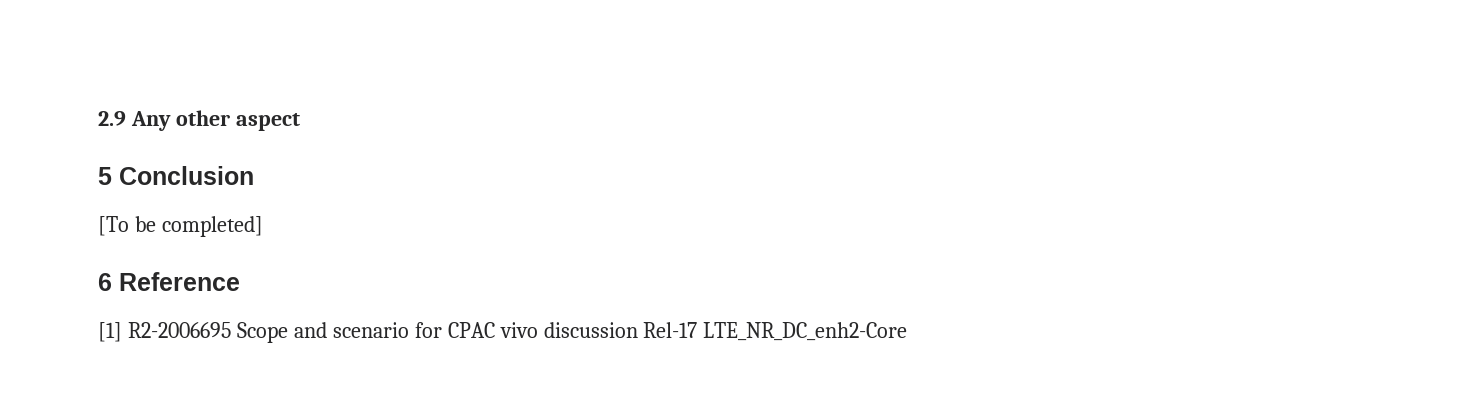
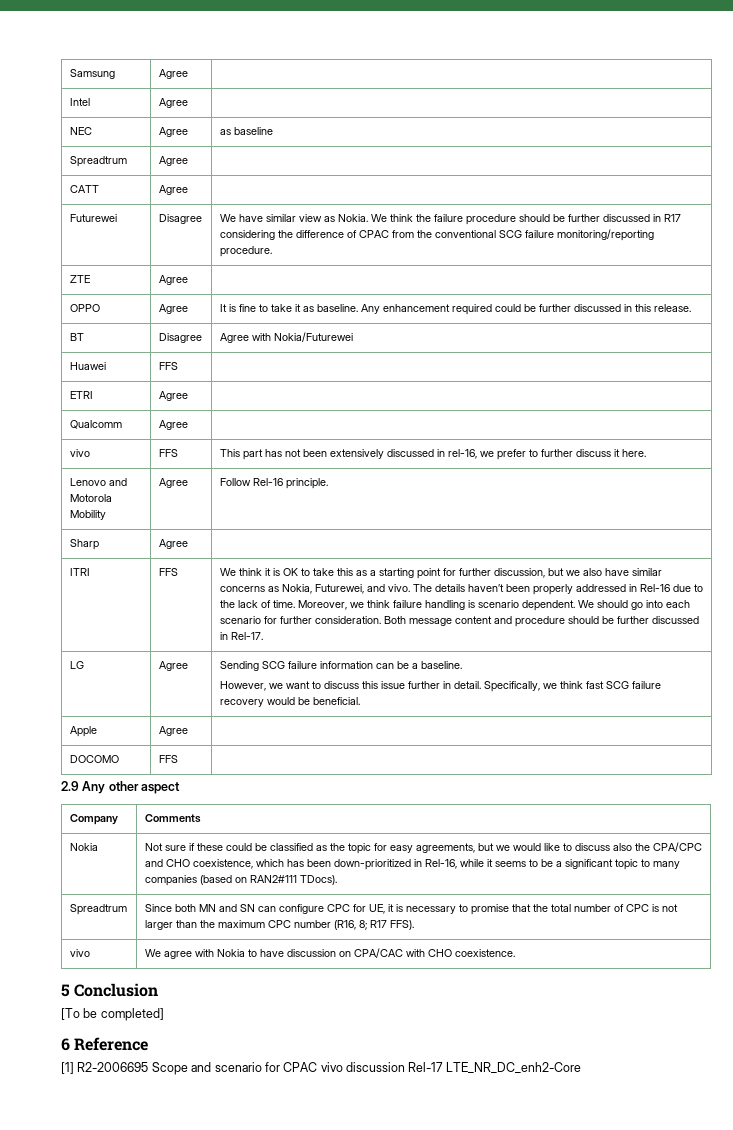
[98,110,300,131] 2.9 Any other aspect -> [69,69,115,79] [158,69,188,79] [69,98,90,106] [158,98,188,108] [69,127,92,135] [158,127,188,137] [219,127,273,135] [69,156,127,167] [158,156,188,166] [69,185,99,193] [158,185,188,195] [69,214,117,222] [158,214,202,224] [219,214,681,225] [219,229,654,241] [219,246,272,257] [69,275,90,283] [158,275,188,285] [69,304,100,312] [158,304,188,314] [219,304,691,315] [69,333,84,341] [158,333,202,343] [219,332,353,343] [69,362,106,370] [158,362,178,370] [69,391,93,399] [158,391,188,401] [69,420,122,429] [158,420,188,430] [69,449,90,457] [158,449,178,457] [219,449,646,460] [69,478,127,486] [69,494,112,502] [69,510,106,520] [158,478,188,488] [219,478,328,489] [69,539,99,550] [158,539,188,549] [69,568,90,576] [158,568,178,576] [219,568,662,579] [219,584,703,595] [219,600,690,611] [219,616,699,627] [219,632,263,640] [69,661,84,669] [158,661,188,671] [219,661,462,671] [219,681,661,692] [219,697,360,707] [69,726,97,737] [158,726,188,736] [69,755,119,763] [158,755,178,763] [61,781,181,794] [69,814,118,825] [144,814,201,823] [69,843,98,851] [144,842,702,854] [144,859,680,870] [144,875,337,886] [69,904,127,915] [144,904,678,915] [144,920,414,930] [69,949,90,957] [144,948,515,959] Samsung | Agree | // Intel | Agree | // NEC | Agree | as baseline // Spreadtrum | Agree | // CATT | Agree | // Futurewei | Disagree | We have similar view as Nokia. We think the failure procedure should be further discussed in R17 considering the difference of CPAC from the conventional SCG failure monitoring/reporting procedure. // ZTE | Agree | // OPPO | Agree | It is fine to take it as baseline. Any enhancement required could be further discussed in this release. // BT | Disagree | Agree with Nokia/Futurewei // Huawei | FFS | // ETRI | Agree | // Qualcomm | Agree | // vivo | FFS | This part has not been extensively discussed in rel-16, we prefer to further discuss it here. // Lenovo and Motorola Mobility | Agree | Follow Rel-16 principle. // Sharp | Agree | // ITRI | FFS | We think it is OK to take this as a starting point for further discussion, but we also have similar concerns as Nokia, Futurewei, and vivo. The details haven’t been properly addressed in Rel-16 due to the lack of time. Moreover, we think failure handling is scenario dependent. We should go into each scenario for further consideration. Both message content and procedure should be further discussed in Rel-17. // LG | Agree | Sending SCG failure information can be a baseline. // However, we want to discuss this issue further in detail. Specifically, we think fast SCG failure recovery would be beneficial. // Apple | Agree | // DOCOMO | FFS | // 2.9 Any other aspect // Company | Comments // Nokia | Not sure if these could be classified as the topic for easy agreements, but we would like to discuss also the CPA/CPC and CHO coexistence, which has been down-prioritized in Rel-16, while it seems to be a significant topic to many companies (based on RAN2#111 TDocs). // Spreadtrum | Since both MN and SN can configure CPC for UE, it is necessary to promise that the total number of CPC is not larger than the maximum CPC number (R16, 8; R17 FFS). // vivo | We agree with Nokia to have discussion on CPA/CAC with CHO coexistence.

